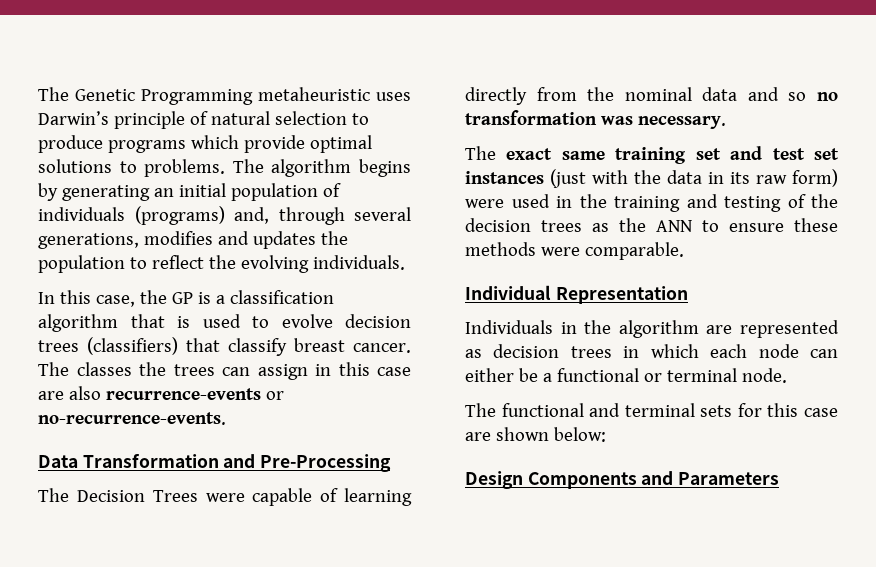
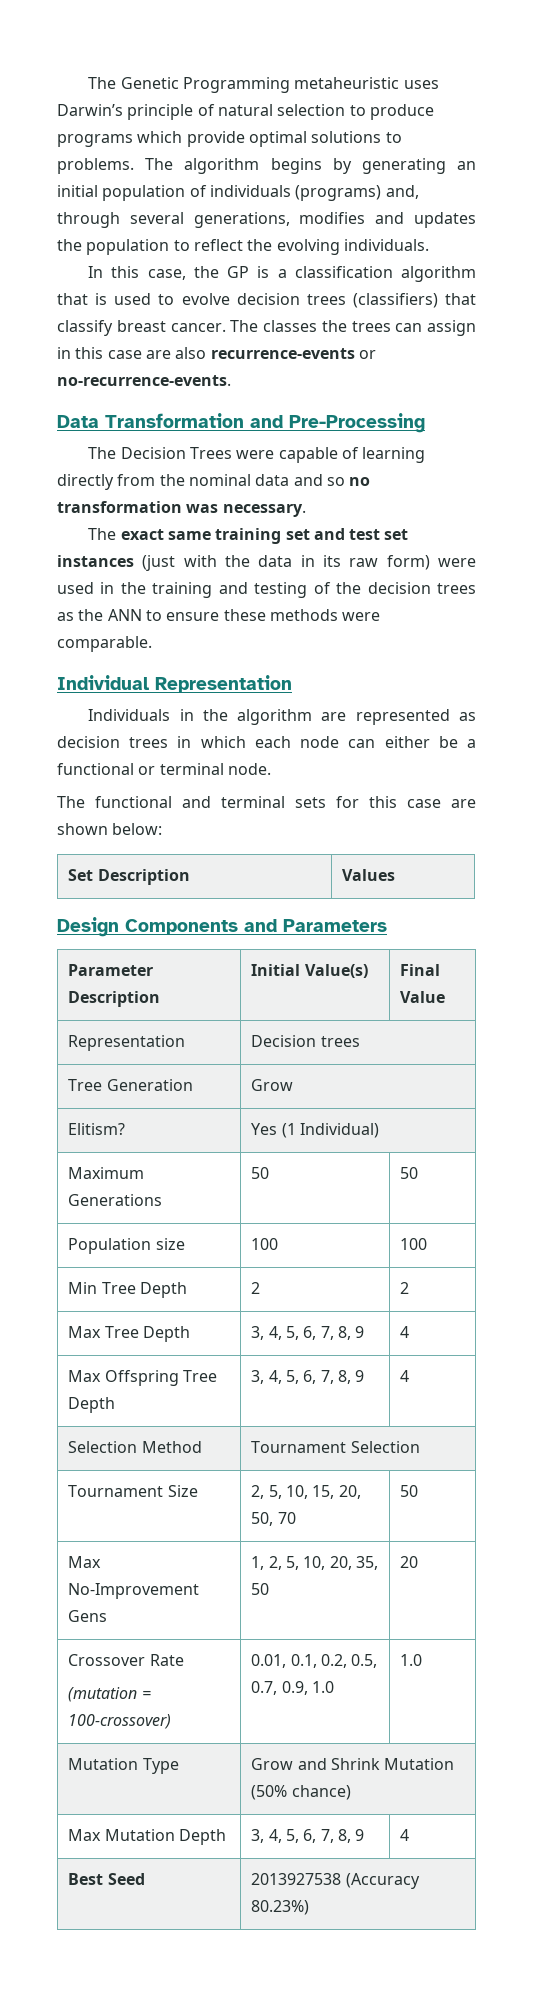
(606, 434) none -> [68,869,190,885] [342,869,396,881] // Set Description | Values
(780, 478) none -> [68,964,154,976] [68,991,161,1007] [251,964,368,978] [400,964,441,976] [400,991,446,1003] [68,1035,186,1051] [251,1035,360,1047] [68,1079,193,1091] [251,1079,294,1091] [68,1123,126,1135] [251,1123,380,1138] [68,1167,145,1179] [68,1194,163,1206] [251,1167,270,1179] [400,1167,419,1179] [68,1238,185,1254] [251,1238,279,1250] [400,1238,428,1250] [68,1282,188,1298] [251,1282,261,1294] [400,1282,410,1294] [68,1326,191,1342] [251,1326,365,1340] [400,1326,410,1338] [68,1370,218,1386] [68,1397,116,1413] [251,1370,365,1384] [400,1370,410,1382] [68,1441,202,1453] [251,1441,420,1453] [68,1485,198,1497] [251,1485,361,1499] [251,1512,296,1526] [400,1485,419,1497] [68,1556,102,1568] [68,1583,200,1599] [68,1610,108,1622] [251,1556,378,1570] [251,1583,270,1595] [400,1556,419,1568] [68,1654,184,1666] [68,1687,151,1702] [68,1714,172,1729] [251,1654,378,1668] [251,1681,335,1695] [400,1654,423,1666] [68,1758,179,1774] [251,1758,455,1770] [251,1785,351,1800] [68,1829,227,1845] [251,1829,365,1843] [400,1829,410,1841] [68,1873,145,1885] [251,1873,420,1889] [251,1900,310,1915] // Parameter Description | Initial Value(s) | Final Value // Representation | Decision trees // Tree Generation | Grow // Elitism? | Yes (1 Individual) // Maximum Generations | 50 | 50 // Population size | 100 | 100 // Min Tree Depth | 2 | 2 // Max Tree Depth | 3, 4, 5, 6, 7, 8, 9 | 4 // Max Offspring Tree Depth | 3, 4, 5, 6, 7, 8, 9 | 4 // Selection Method | Tournament Selection // Tournament Size | 2, 5, 10, 15, 20, 50, 70 | 50 // Max No-Improvement Gens | 1, 2, 5, 10, 20, 35, 50 | 20 // Crossover Rate // (mutation = 100-crossover) | 0.01, 0.1, 0.2, 0.5, 0.7, 0.9, 1.0 | 1.0 // Mutation Type | Grow and Shrink Mutation (50% chance) // Max Mutation Depth | 3, 4, 5, 6, 7, 8, 9 | 4 // Best Seed | 2013927538 (Accuracy 80.23%)

